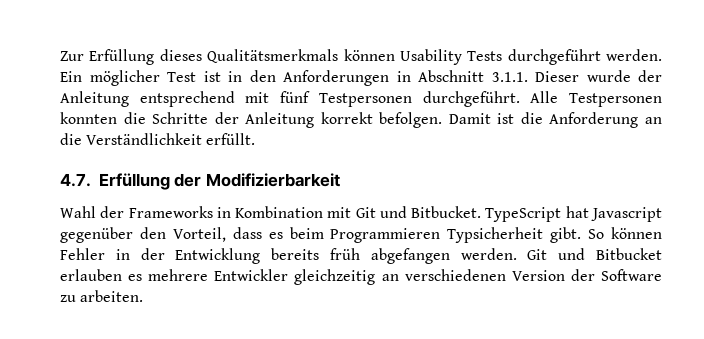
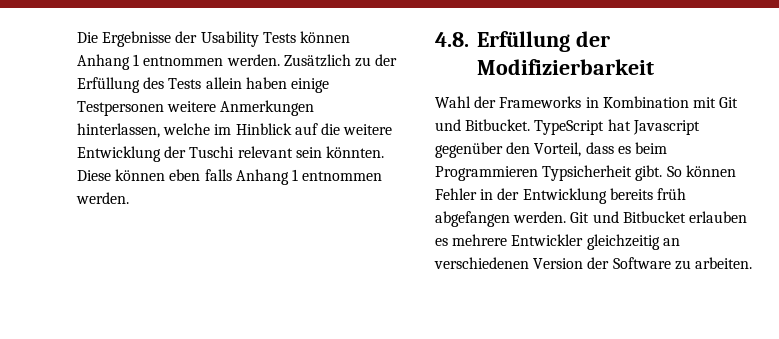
[60,49,662,65] [60,70,662,86] [60,91,662,107] [60,112,662,128] [60,133,256,145] [60,173,91,187] Zur Erfüllung dieses Qualitätsmerkmals können Usability Tests durchgeführt werden. Ein möglicher Test ist in den Anforderungen in Abschnitt 3.1.1. Dieser wurde der Anleitung entsprechend mit fünf Testpersonen durchgeführt. Alle Testpersonen konnten die Schritte der Anleitung korrekt befolgen. Damit ist die Anforderung an die Verständlichkeit erfüllt. // 4.7. -> [77,31,350,47] [77,54,398,70] [77,77,329,93] [77,100,315,116] [77,123,393,138] [77,146,384,162] [77,169,383,185] [76,192,129,204] [435,32,469,47] Die Ergebnisse der Usability Tests können Anhang 1 entnommen werden. Zusätzlich zu der Erfüllung des Tests allein haben einige Testpersonen weitere Anmerkungen hinterlassen, welche im Hinblick auf die weitere Entwicklung der Tuschi relevant sein könnten. Diese können eben falls Anhang 1 entnommen werden. // 4.8.

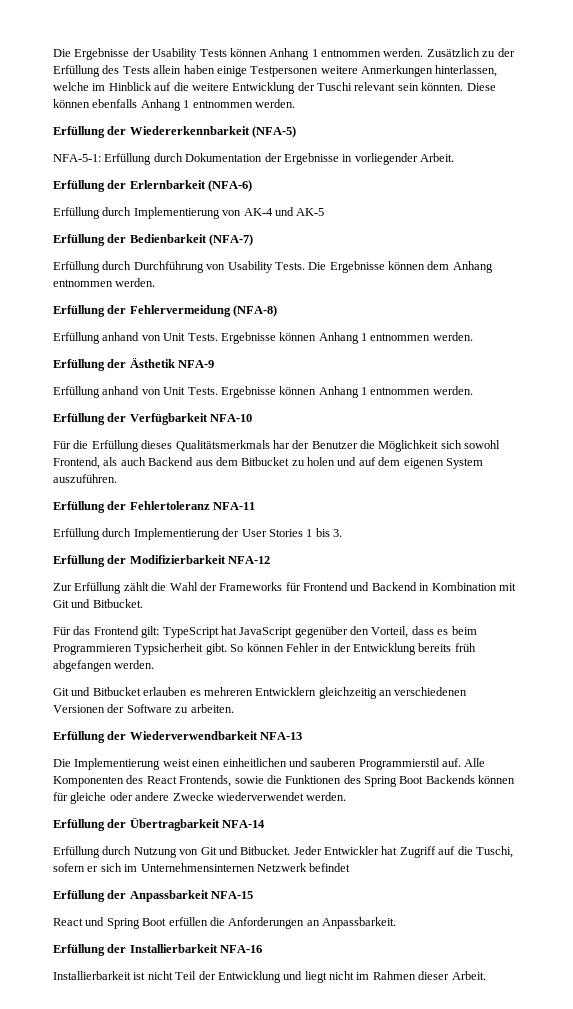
[169,169,383,185] [76,192,129,204] [435,31,610,52] [476,59,654,75] [435,96,582,108] eben falls Anhang 1 entnommen werden. // 4.8. Erfüllung der Modifizierbarkeit // Wahl der Frameworks -> [92,99,295,111] [53,126,297,138] [53,153,454,165] [53,180,253,192] [53,207,325,219] [53,234,254,246] [53,261,493,273] [53,278,156,287] [53,305,278,317] [53,332,473,344] [53,358,215,371] [53,386,473,398] [53,413,253,425] [53,440,501,452] [53,457,483,469] [53,474,117,483] [53,501,256,513] [53,528,342,540] [53,555,271,567] [53,582,417,594] ebenfalls Anhang 1 entnommen werden. // Erfüllung der Wiedererkennbarkeit (NFA-5) // NFA-5-1: Erfüllung durch Dokumentation der Ergebnisse in vorliegender Arbeit. // Erfüllung der Erlernbarkeit (NFA-6) // Erfüllung durch Implementierung von AK-4 und AK-5 // Erfüllung der Bedienbarkeit (NFA-7) // Erfüllung durch Durchführung von Usability Tests. Die Ergebnisse können dem Anhang entnommen werden. // Erfüllung der Fehlervermeidung (NFA-8) // Erfüllung anhand von Unit Tests. Ergebnisse können Anhang 1 entnommen werden. // Erfüllung der Ästhetik NFA-9 // Erfüllung anhand von Unit Tests. Ergebnisse können Anhang 1 entnommen werden. // Erfüllung der Verfügbarkeit NFA-10 // Für die Erfüllung dieses Qualitätsmerkmals har der Benutzer die Möglichkeit sich sowohl Frontend, als auch Backend aus dem Bitbucket zu holen und auf dem eigenen System auszuführen. // Erfüllung der Fehlertoleranz NFA-11 // Erfüllung durch Implementierung der User Stories 1 bis 3. // Erfüllung der Modifizierbarkeit NFA-12 // Zur Erfüllung zählt die Wahl der Frameworks für Frontend und Backend
(531, 125) none -> [53,626,160,638] // Für das Frontend gilt:
[632,120,700,135] Javascript -> [239,627,293,638] JavaScript
(567, 217) none -> (155, 664) //
[452,234,584,246] mehrere Entwickler -> [203,687,317,696] mehreren Entwicklern
[533,258,584,269] Version -> [53,705,105,713] Versionen
(752, 263) none -> [53,731,303,743] [53,758,486,770] [53,775,516,787] [53,792,347,804] [53,818,266,831] [53,846,513,858] [53,863,351,872] [53,890,254,902] [53,917,396,929] [53,944,263,956] [53,971,486,983] // Erfüllung der Wiederverwendbarkeit NFA-13 // Die Implementierung weist einen einheitlichen und sauberen Programmierstil auf. Alle Komponenten des React Frontends, sowie die Funktionen des Spring Boot Backends können für gleiche oder andere Zwecke wiederverwendet werden. // Erfüllung der Übertragbarkeit NFA-14 // Erfüllung durch Nutzung von Git und Bitbucket. Jeder Entwickler hat Zugriff auf die Tuschi, sofern er sich im Unternehmensinternen Netzwerk befindet // Erfüllung der Anpassbarkeit NFA-15 // React und Spring Boot erfüllen die Anforderungen an Anpassbarkeit. // Erfüllung der Installierbarkeit NFA-16 // Installierbarkeit ist nicht Teil der Entwicklung und liegt nicht im Rahmen dieser Arbeit.

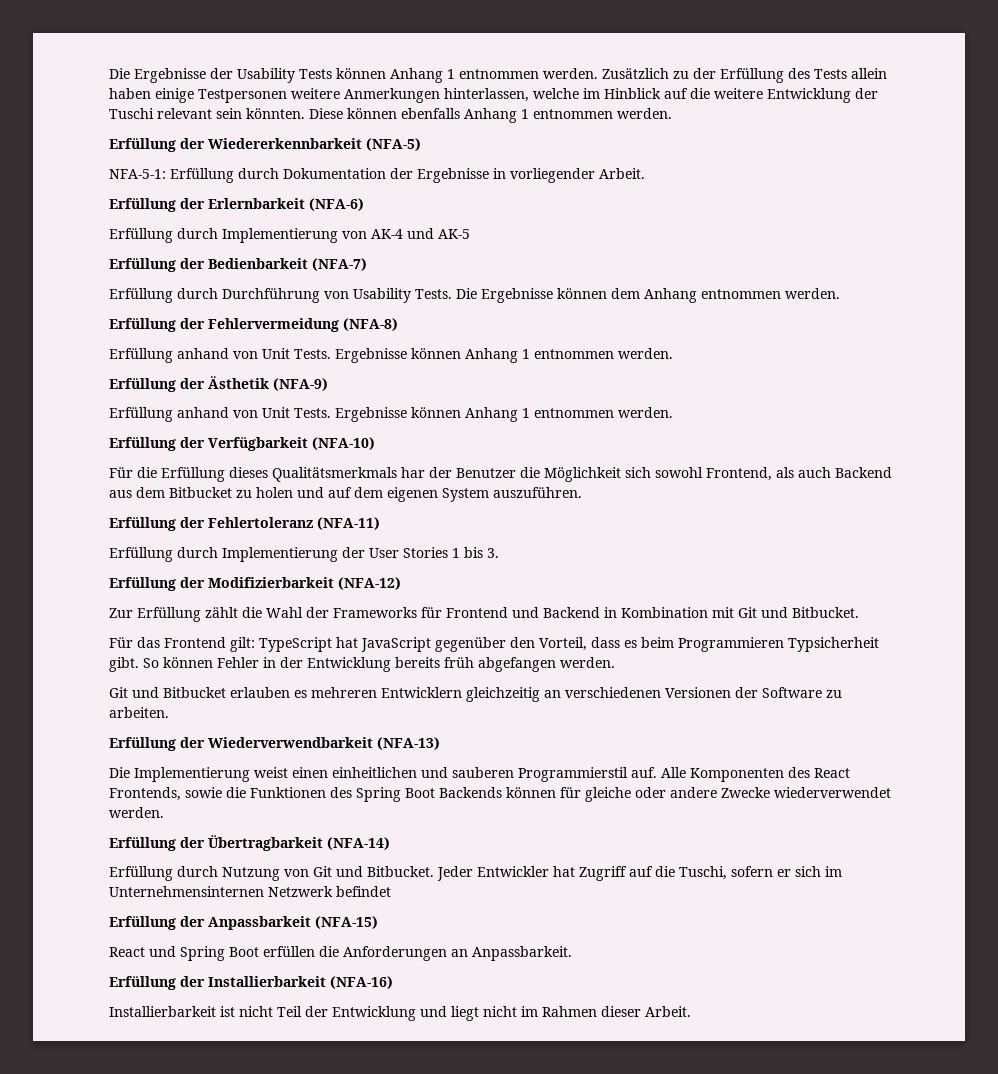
[178,360,215,368] NFA-9 -> [273,378,328,391] (NFA-9)
[210,414,253,422] NFA-10 -> [312,437,375,450] (NFA-10)
[213,502,256,510] NFA-11 -> [317,517,380,530] (NFA-11)
[228,556,271,564] NFA-12 -> [338,577,401,590] (NFA-12)
[260,732,303,740] NFA-13 -> [377,737,440,750] (NFA-13)
[222,820,266,828] NFA-14 -> [327,837,390,850] (NFA-14)
[211,891,254,899] NFA-15 -> [315,916,378,929] (NFA-15)
[220,945,263,953] NFA-16 -> [330,976,393,989] (NFA-16)

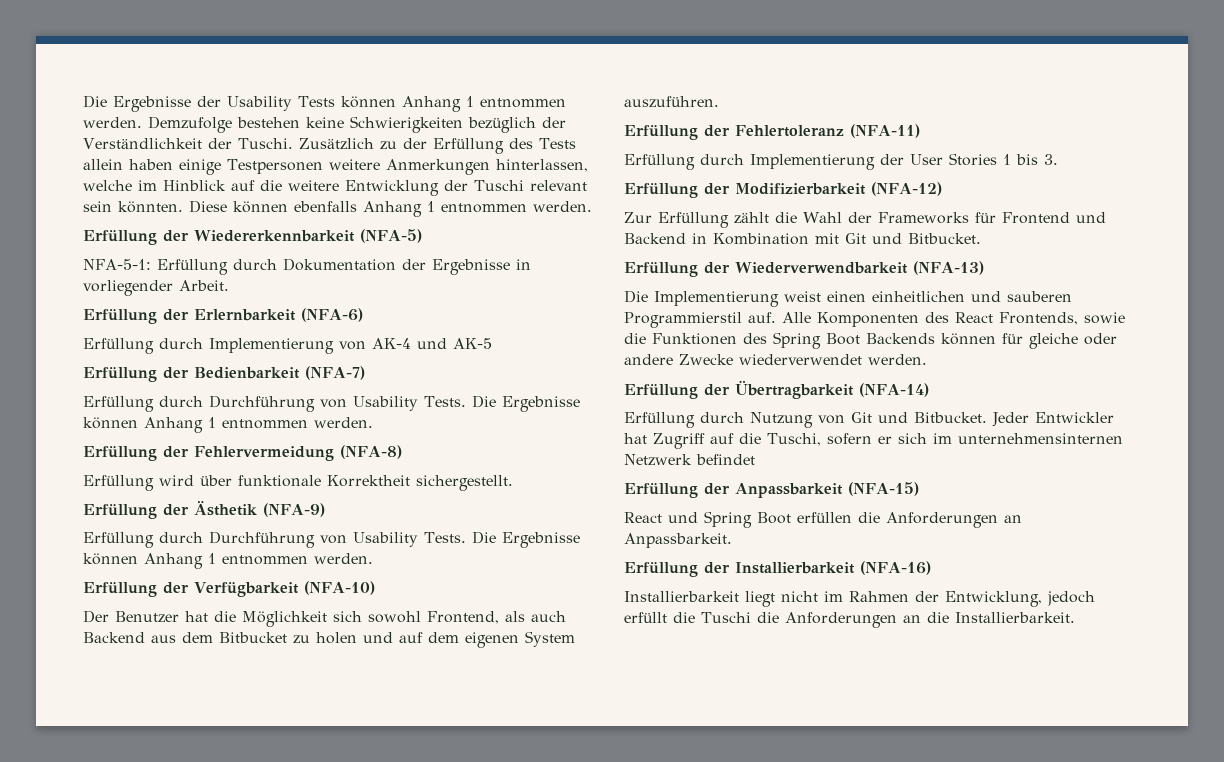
(598, 73) none -> [148,116,566,133] [83,138,293,149] Demzufolge bestehen keine Schwierigkeiten bezüglich der Verständlichkeit der Tuschi.
[611,288,697,303] dem Anhang -> [144,417,216,433] Anhang 1
[177,348,673,363] anhand von Unit Tests. Ergebnisse können Anhang 1 entnommen werden. -> [159,475,513,491] wird über funktionale Korrektheit sichergestellt.
[177,407,331,418] anhand von Unit Tests. -> [159,531,496,548] durch Durchführung von Usability Tests. Die
[109,467,516,482] Für die Erfüllung dieses Qualitätsmerkmals har der Benutzer -> [83,610,208,623] Der Benutzer hat
[109,637,879,652] [109,657,615,672] [109,687,842,702] [109,707,169,718] // Für das Frontend gilt: TypeScript hat JavaScript gegenüber den Vorteil, dass es beim Programmieren Typsicherheit gibt. So können Fehler in der Entwicklung bereits früh abgefangen werden. // Git und Bitbucket erlauben es mehreren Entwicklern gleichzeitig an verschiedenen Versionen der Software zu arbeiten. -> (981, 238) none
[109,886,264,897] Unternehmensinternen -> [957,433,1123,444] unternehmensinternen
[220,1006,691,1021] ist nicht Teil der Entwicklung und liegt nicht im Rahmen dieser Arbeit. -> [745,591,1095,607] [624,612,1075,628] liegt nicht im Rahmen der Entwicklung, jedoch erfüllt die Tuschi die Anforderungen an die Installierbarkeit.

